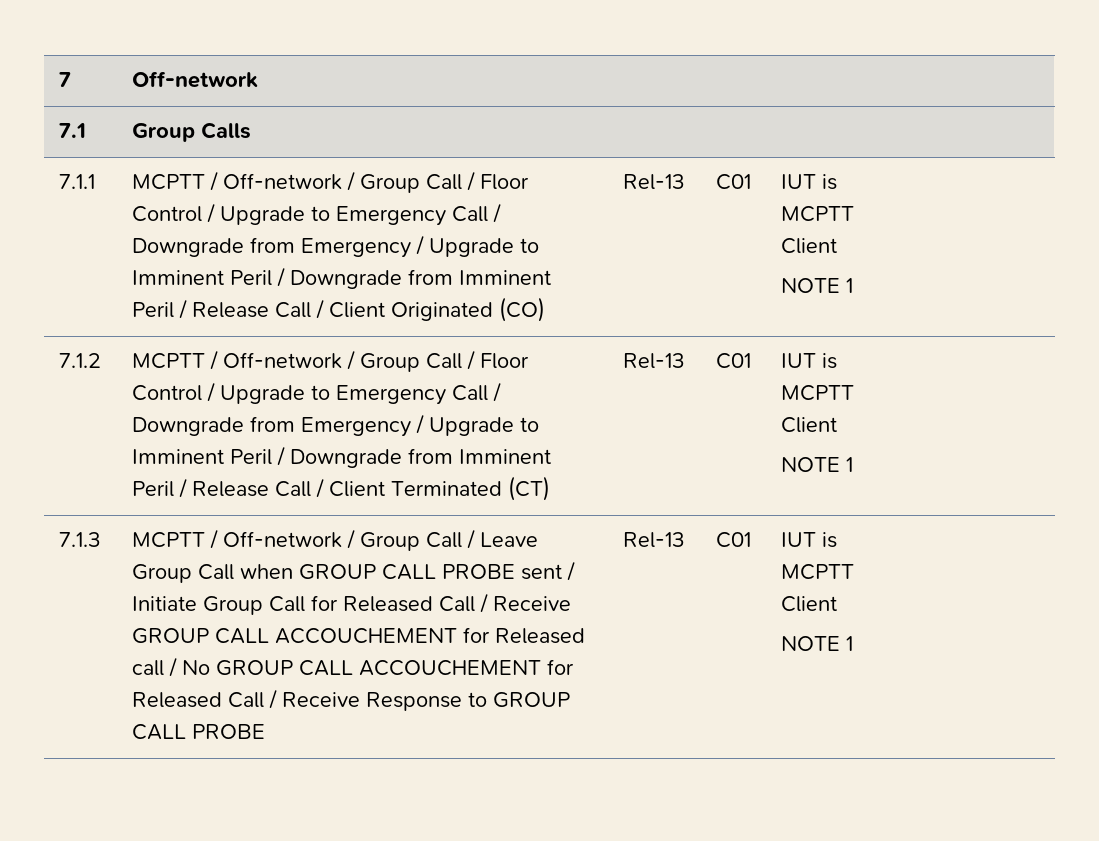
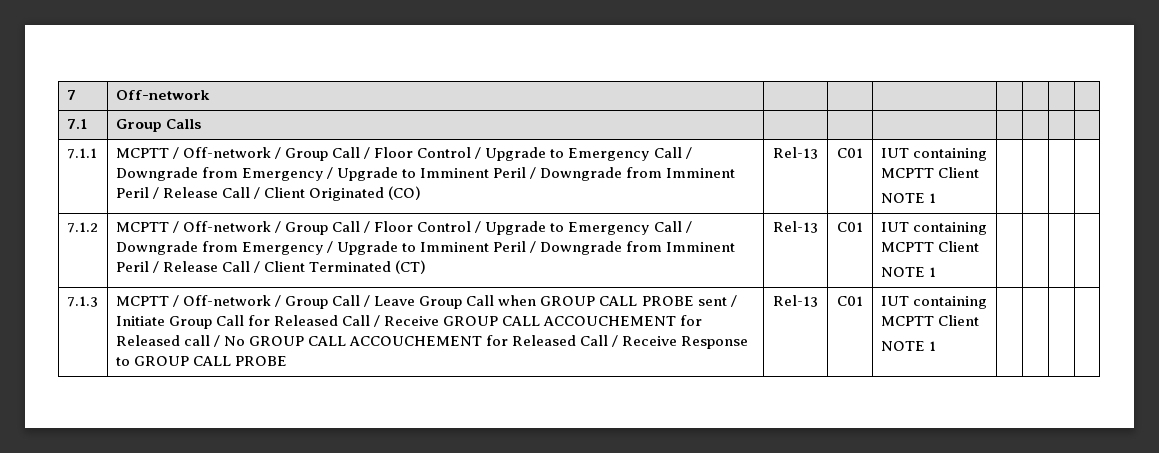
[822,174,838,190] is -> [912,148,987,161] containing
[822,353,838,369] is -> [912,222,987,235] containing
[822,532,838,548] is -> [912,296,987,309] containing

